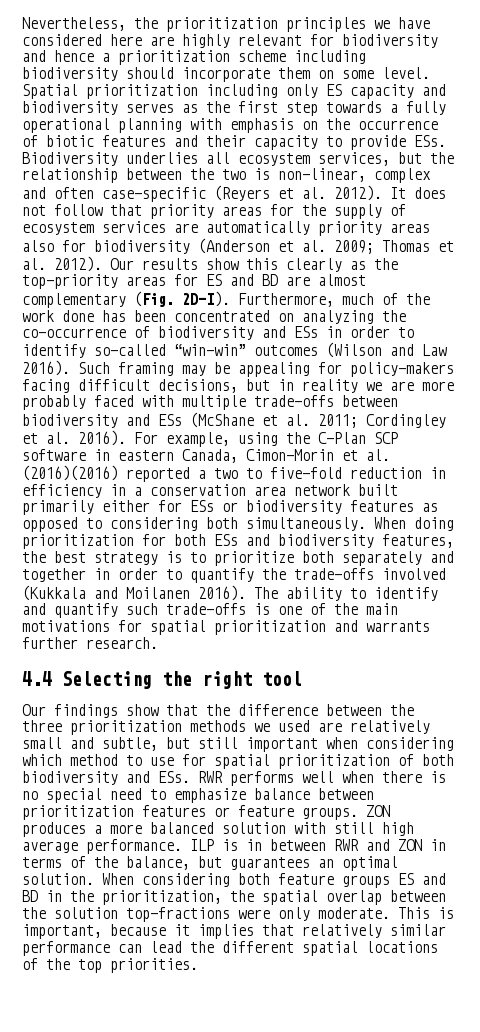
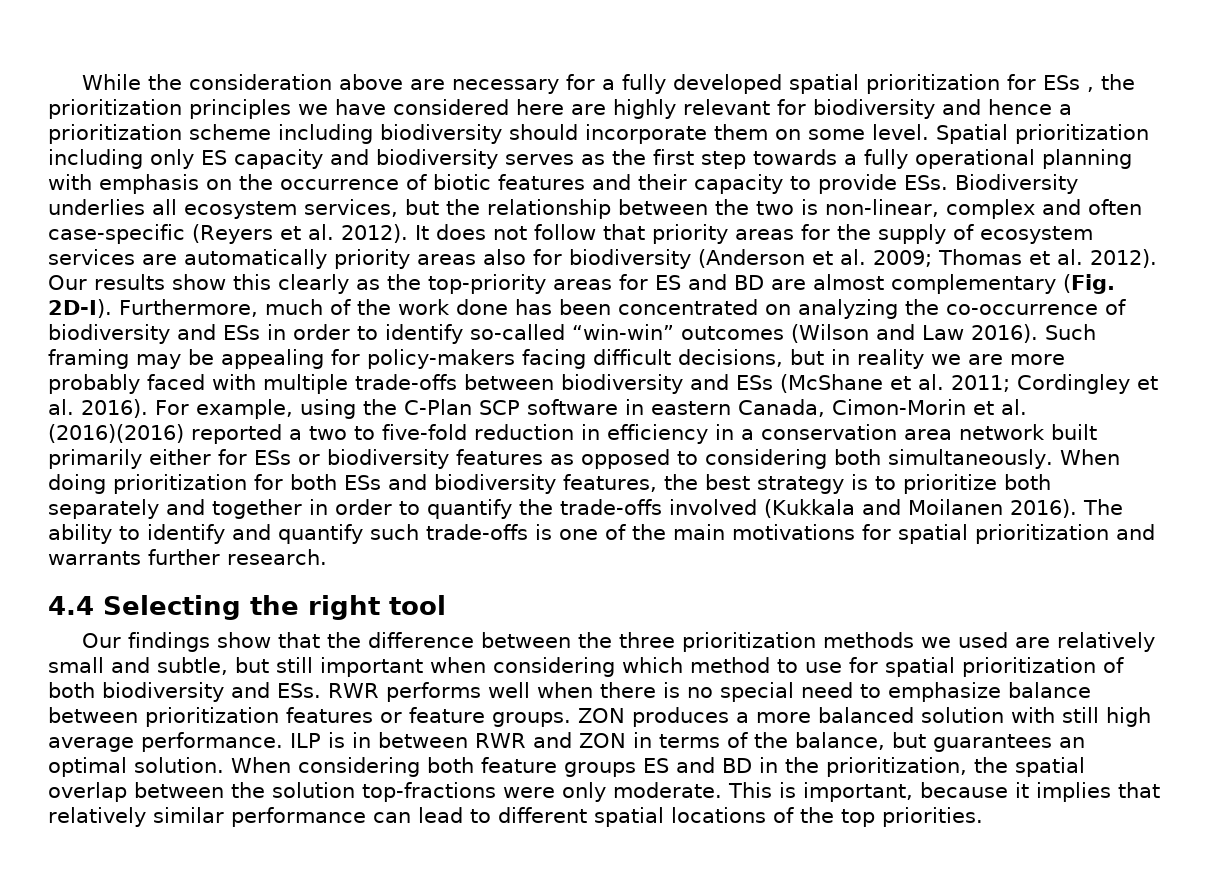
[22,17,126,31] Nevertheless, -> [82,74,1095,94] While the consideration above are necessary for a fully developed spatial prioritization for ESs ,
[190,941,214,953] the -> [470,809,491,823] to

